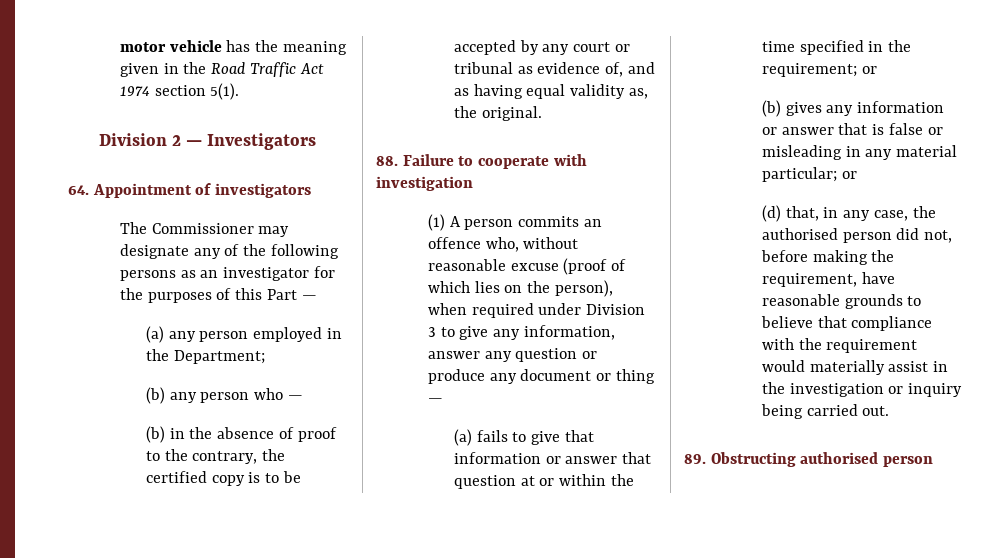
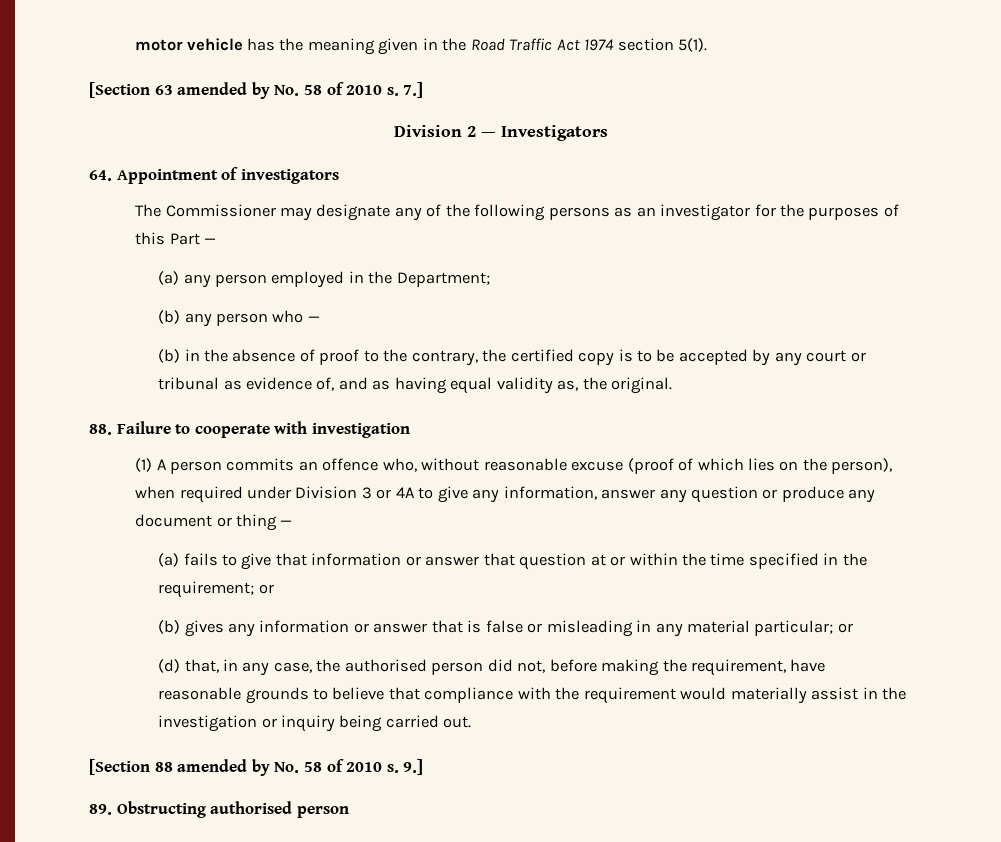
(240, 91) none -> [89,82,424,99] // [Section 63 amended by No. 58 of 2010 s. 7.]
(436, 332) none -> [376,487,415,499] or 4A
(890, 411) none -> [89,759,424,776] // [Section 88 amended by No. 58 of 2010 s. 9.]

